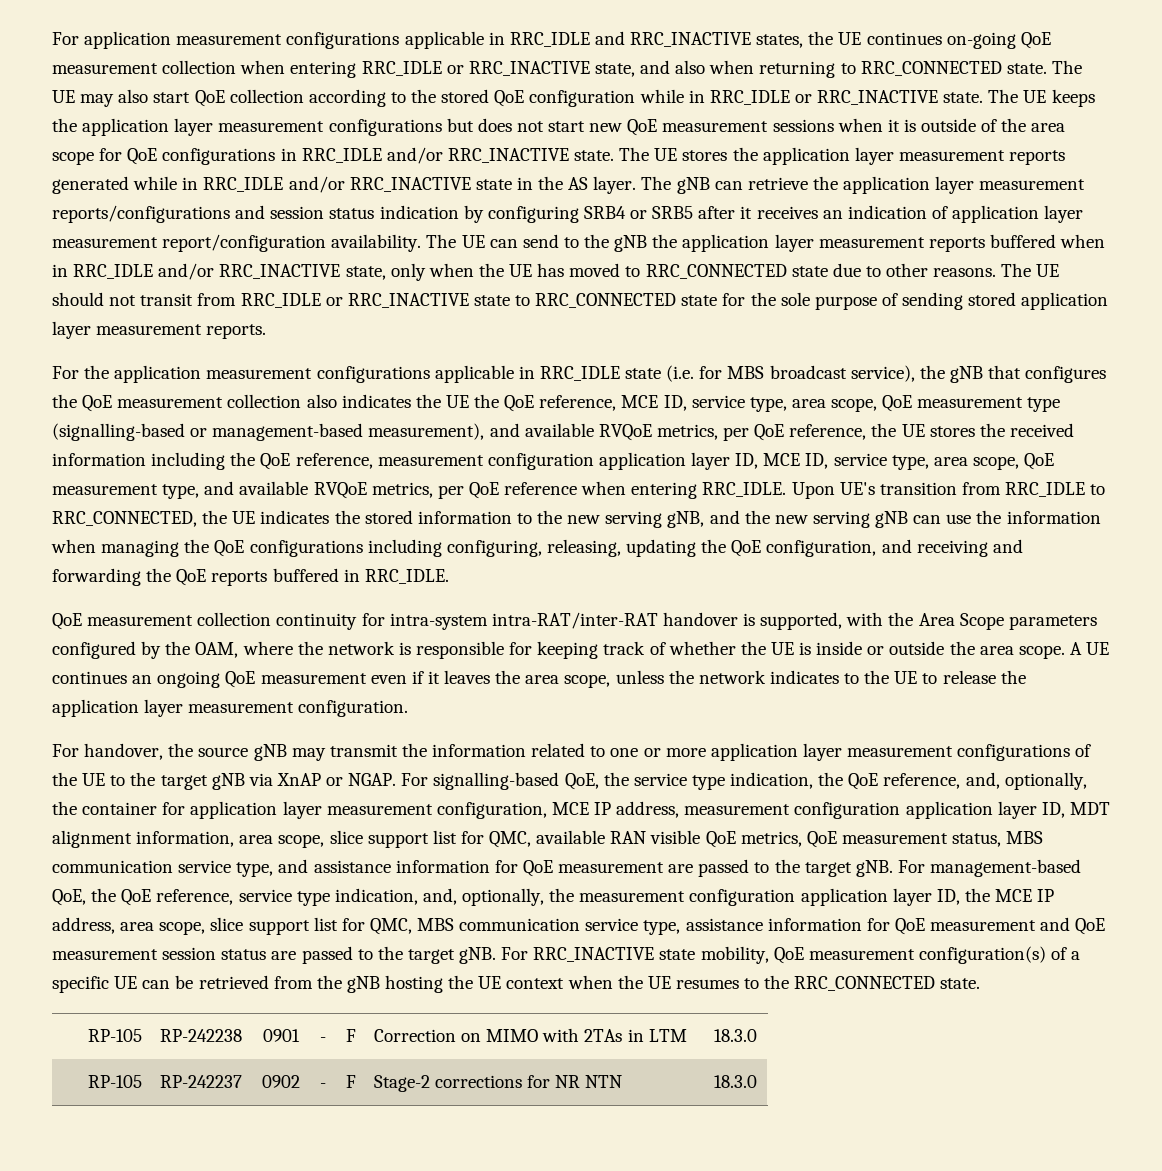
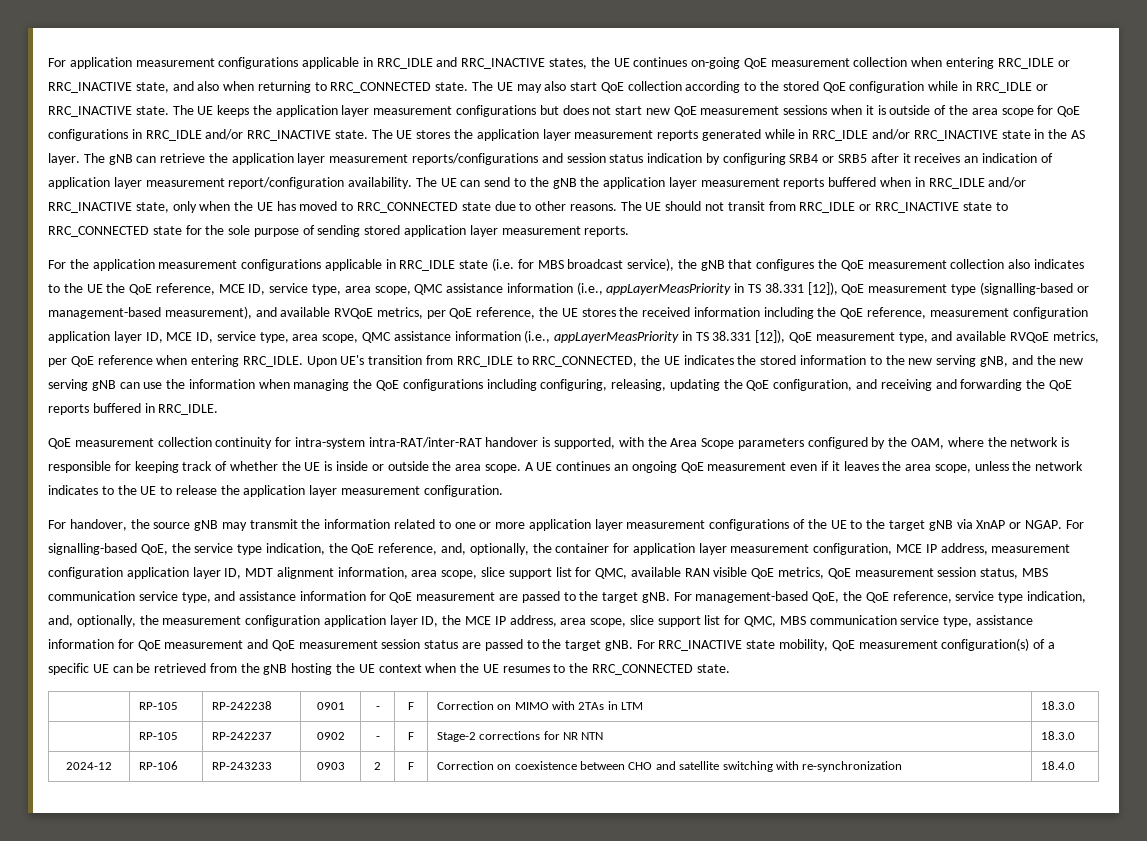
(411, 401) none -> [48,284,60,293] to
(878, 405) none -> [414,282,838,295] QMC assistance information (i.e., appLayerMeasPriority in TS 38.331 [12]),
(1019, 463) none -> [362,330,786,343] QMC assistance information (i.e., appLayerMeasPriority in TS 38.331 [12]),
(948, 838) none -> [937,567,977,577] session
(757, 1081) none -> [66,762,112,770] [138,761,178,770] [211,762,272,770] [316,762,345,770] [374,762,381,770] [408,762,414,770] [436,761,903,772] [1040,761,1075,770] // 2024-12 | RP-106 | RP-243233 | 0903 | 2 | F | Correction on coexistence between CHO and satellite switching with re-synchronization | 18.4.0

